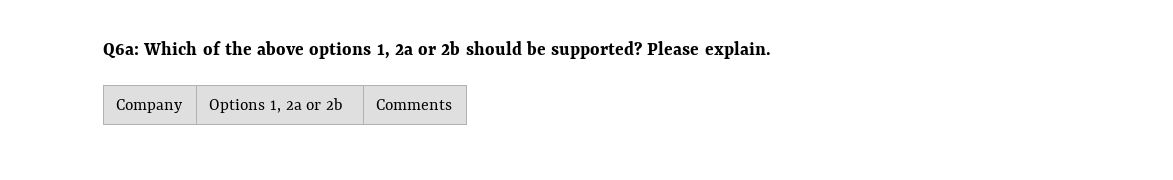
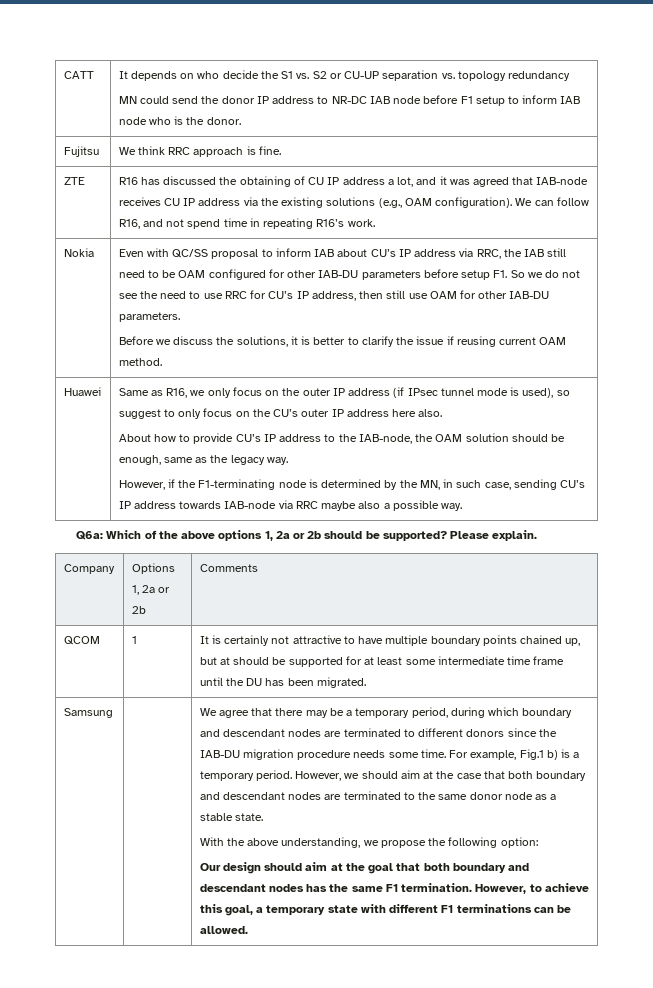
(103, 50) none -> [63,71,94,79] [118,70,570,81] [118,95,581,106] [118,116,241,125] [63,146,99,157] [118,146,281,157] [63,177,85,185] [118,176,589,187] [118,197,589,208] [118,218,375,229] [63,248,94,257] [118,248,567,259] [118,269,581,280] [118,290,550,301] [118,312,180,322] [118,336,567,347] [118,358,162,366] [63,387,101,396] [118,387,570,398] [118,408,443,419] [118,433,565,444] [118,455,288,465] [118,479,585,490] [118,500,463,511] CATT | It depends on who decide the S1 vs. S2 or CU-UP separation vs. topology redundancy // MN could send the donor IP address to NR-DC IAB node before F1 setup to inform IAB node who is the donor. // Fujitsu | We think RRC approach is fine. // ZTE | R16 has discussed the obtaining of CU IP address a lot, and it was agreed that IAB-node receives CU IP address via the existing solutions (e.g., OAM configuration). We can follow R16, and not spend time in repeating R16’s work. // Nokia | Even with QC/SS proposal to inform IAB about CU’s IP address via RRC, the IAB still need to be OAM configured for other IAB-DU parameters before setup F1. So we do not see the need to use RRC for CU’s IP address, then still use OAM for other IAB-DU parameters. // Before we discuss the solutions, it is better to clarify the issue if reusing current OAM method. // Huawei | Same as R16, we only focus on the outer IP address (if IPsec tunnel mode is used), so suggest to only focus on the CU’s outer IP address here also. // About how to provide CU’s IP address to the IAB-node, the OAM solution should be enough, same as the legacy way. // However, if the F1-terminating node is determined by the MN, in such case, sending CU’s IP address towards IAB-node via RRC maybe also a possible way. //
(453, 104) none -> [63,636,100,645] [131,636,137,644] [199,635,581,646] [199,656,565,667] [199,677,366,688] [63,708,113,718] [199,707,573,718] [199,728,557,737] [199,749,580,760] [199,770,587,781] [199,791,557,800] [199,813,263,821] [199,837,538,848] [199,862,530,874] [199,883,589,894] [199,904,572,916] [199,926,248,934] // QCOM | 1 | It is certainly not attractive to have multiple boundary points chained up, but at should be supported for at least some intermediate time frame until the DU has been migrated. // Samsung | | We agree that there may be a temporary period, during which boundary and descendant nodes are terminated to different donors since the IAB-DU migration procedure needs some time. For example, Fig.1 b) is a temporary period. However, we should aim at the case that both boundary and descendant nodes are terminated to the same donor node as a stable state. // With the above understanding, we propose the following option: // Our design should aim at the goal that both boundary and descendant nodes has the same F1 termination. However, to achieve this goal, a temporary state with different F1 terminations can be allowed.

